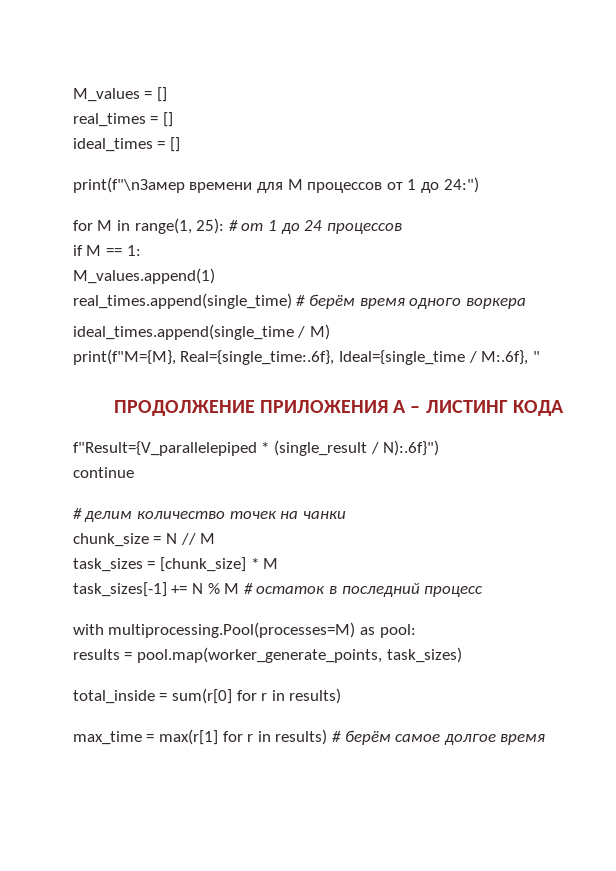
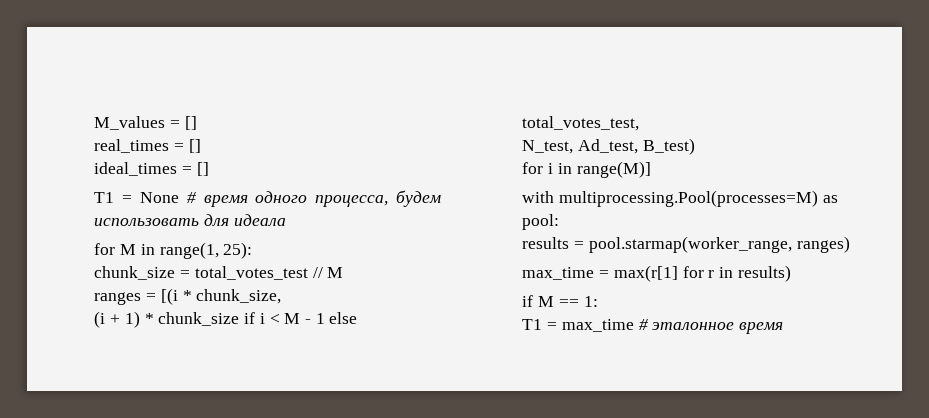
[72,177,479,193] print(f"\nЗамер времени для M процессов от 1 до 24:") -> [94,190,441,207] [94,214,286,226] T1 = None # время одного процесса, будем использовать для идеала
[228,220,402,234] [72,245,141,256] [72,268,215,284] [72,293,526,309] [72,324,331,340] [72,349,540,365] [113,400,564,416] [72,440,440,456] [72,467,134,478] [72,508,346,522] # от 1 до 24 процессов // if M == 1: // M_values.append(1) // real_times.append(single_time) # берём время одного воркера // ideal_times.append(single_time / M) // print(f"M={M}, Real={single_time:.6f}, Ideal={single_time / M:.6f}, " // ПРОДОЛЖЕНИЕ ПРИЛОЖЕНИЯ А – ЛИСТИНГ КОДА // f"Result={V_parallelepiped * (single_result / N):.6f}") // continue // # делим количество точек на чанки -> (253, 250) none
[166,533,178,544] N -> [194,266,308,280] total_votes_test
[72,557,279,572] [72,582,484,597] task_sizes = [chunk_size] * M // task_sizes[-1] += N % M # остаток в последний процесс -> [94,288,282,305] [94,311,358,328] [522,116,640,131] [522,138,695,155] [522,161,651,178] ranges = [(i * chunk_size, // (i + 1) * chunk_size if i < M - 1 else total_votes_test, // N_test, Ad_test, B_test) // for i in range(M)]
[137,647,462,663] [72,688,342,704] pool.map(worker_generate_points, task_sizes) // total_inside = sum(r[0] for r in results) -> [588,236,850,253] pool.starmap(worker_range, ranges)
[332,730,496,745] # берём самое долгое -> [522,295,598,307] [522,319,735,332] // if M == 1: // T1 = max_time # эталонное

